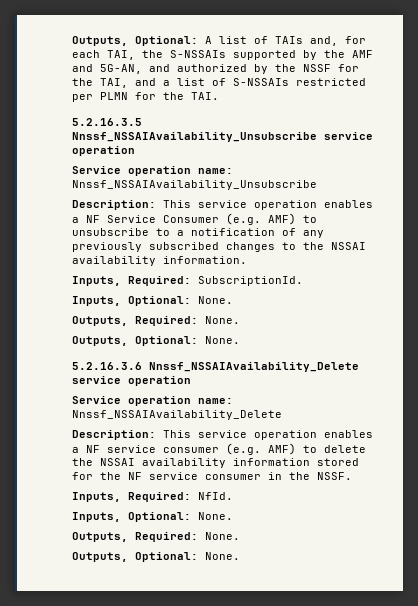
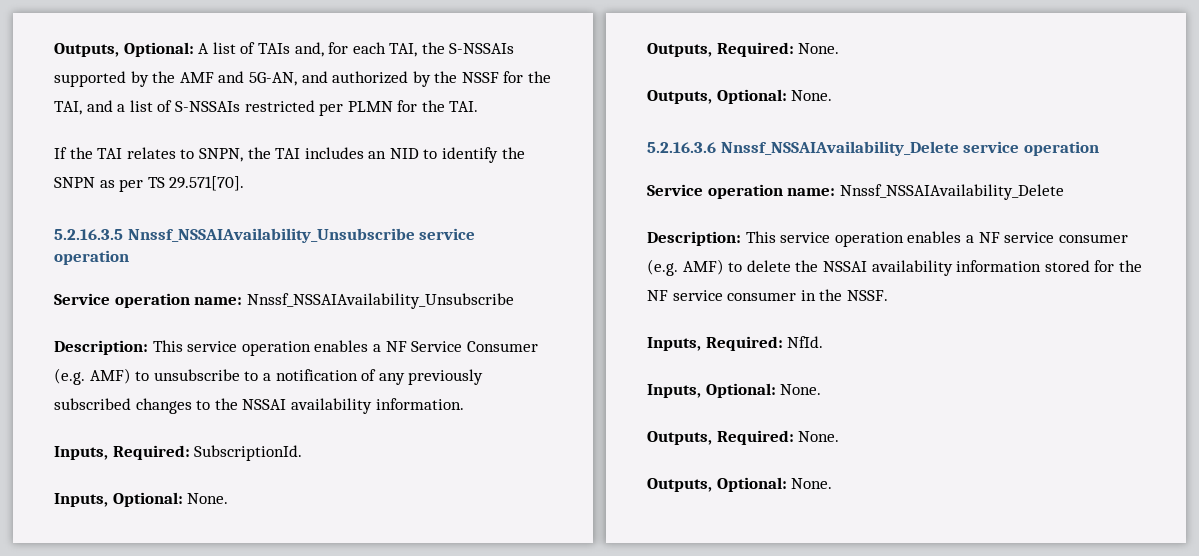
(219, 96) none -> [54,147,525,163] [54,176,245,192] // If the TAI relates to SNPN, the TAI includes an NID to identify the SNPN as per TS 29.571[70].

